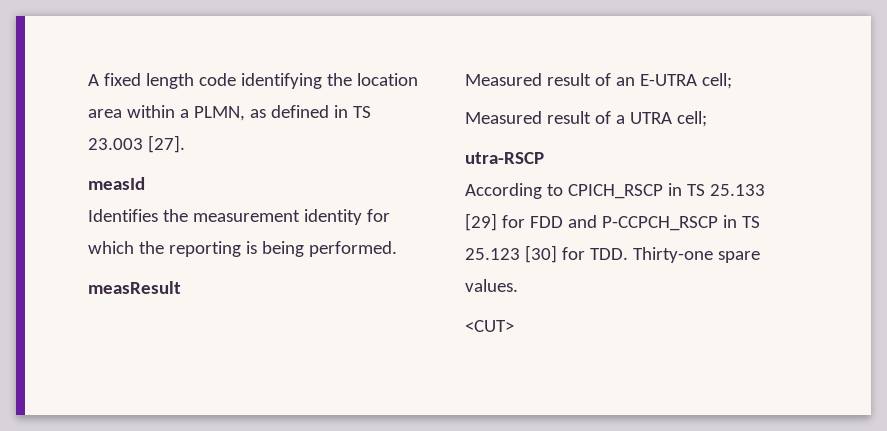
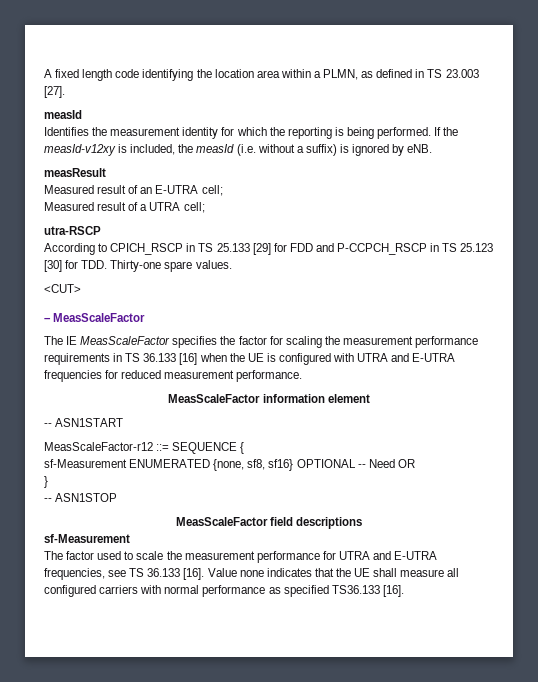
(397, 249) none -> [434,127,459,136] [44,144,433,156] If the measId-v12xy is included, the measId (i.e. without a suffix) is ignored by eNB.
(514, 326) none -> [44,313,146,322] [44,336,479,348] [44,353,456,365] [44,370,303,382] [168,394,370,403] [44,418,124,427] [44,442,245,454] [44,459,415,471] [44,476,48,488] [44,493,118,502] [175,517,363,529] [44,534,130,543] [44,551,438,563] [44,568,460,580] [44,585,404,597] // – MeasScaleFactor // The IE MeasScaleFactor specifies the factor for scaling the measurement performance requirements in TS 36.133 [16] when the UE is configured with UTRA and E-UTRA frequencies for reduced measurement performance. // MeasScaleFactor information element // -- ASN1START // MeasScaleFactor-r12 ::= SEQUENCE { // sf-Measurement ENUMERATED {none, sf8, sf16} OPTIONAL -- Need OR // } // -- ASN1STOP // MeasScaleFactor field descriptions // sf-Measurement // The factor used to scale the measurement performance for UTRA and E-UTRA frequencies, see TS 36.133 [16]. Value none indicates that the UE shall measure all configured carriers with normal performance as specified TS36.133 [16].

